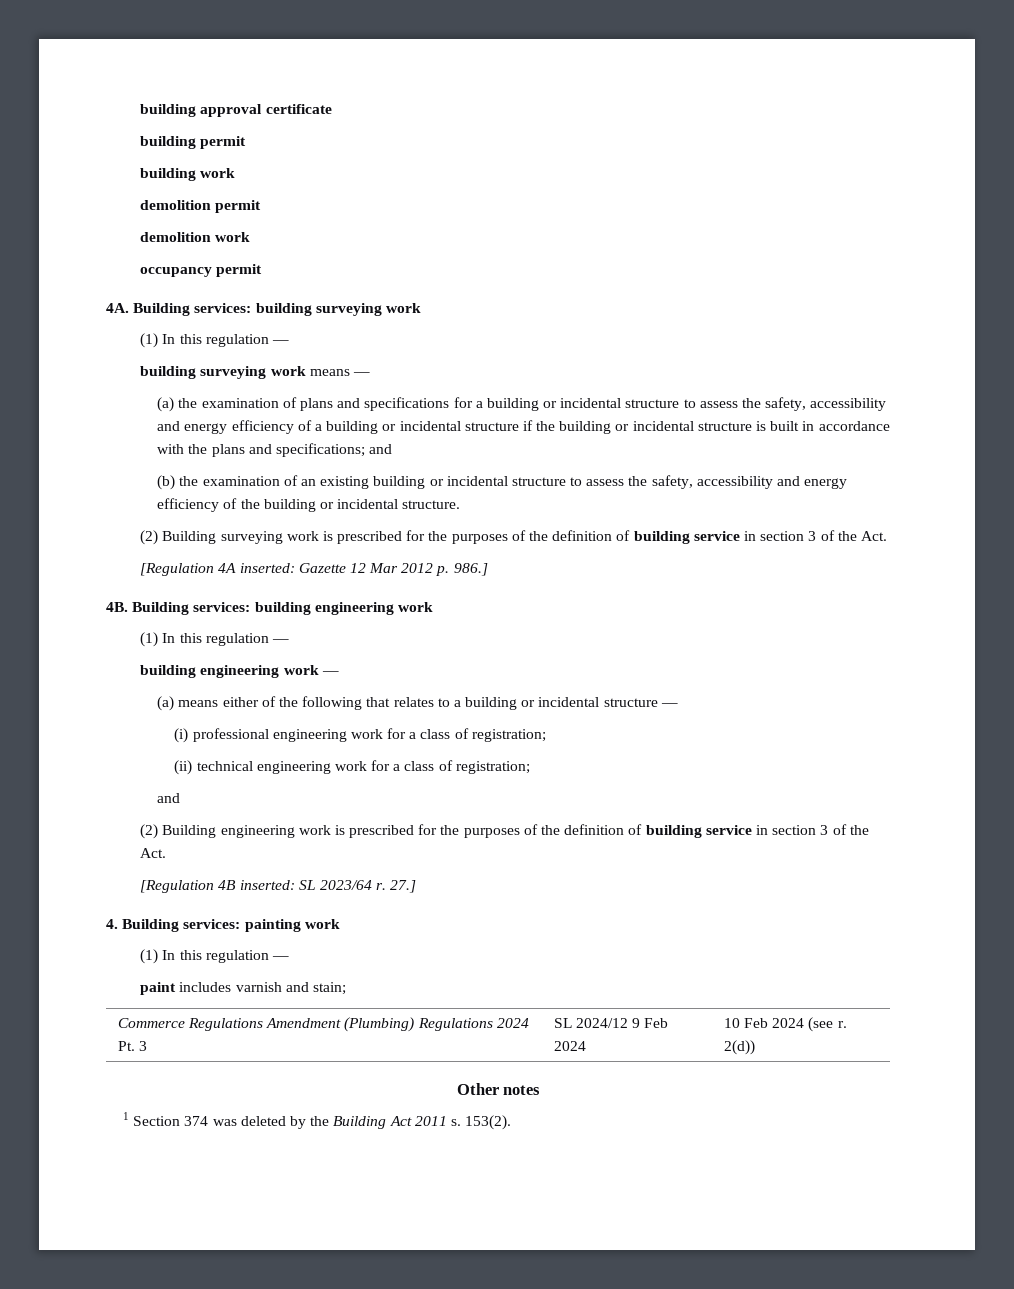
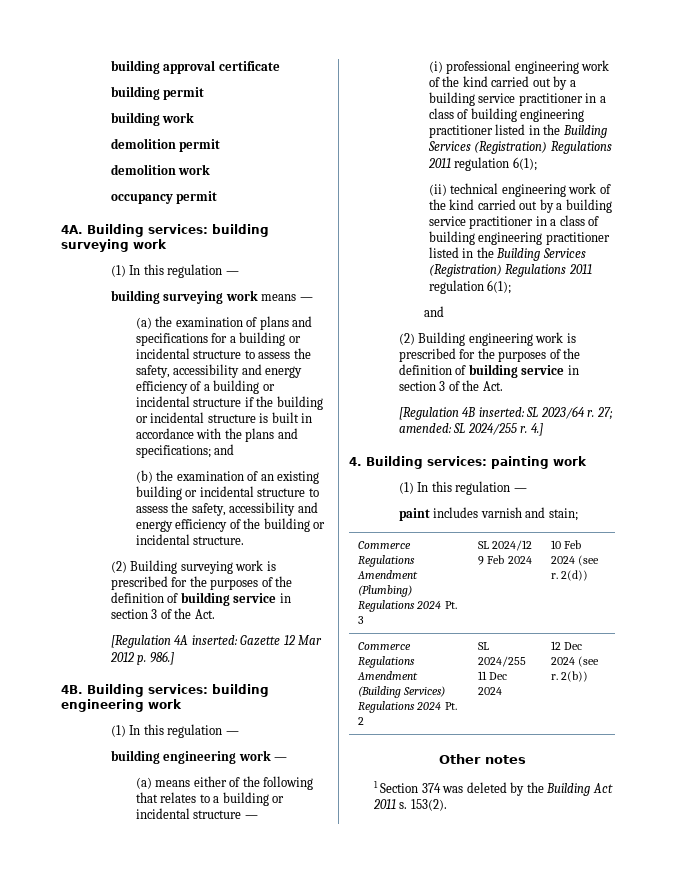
[387,728,546,742] [174,760,530,775] for a class of registration; // (ii) technical engineering work for a class of registration; -> [428,76,576,90] [428,92,606,106] [428,108,585,122] [428,124,607,138] [427,141,612,154] [427,157,537,171] [428,183,611,197] [428,199,612,213] [428,215,600,229] [428,231,610,245] [428,247,586,261] [428,264,592,277] [428,280,512,294] of the kind carried out by a building service practitioner in a class of building engineering practitioner listed in the Building Services (Registration) Regulations 2011 regulation 6(1); // (ii) technical engineering work of the kind carried out by a building service practitioner in a class of building engineering practitioner listed in the Building Services (Registration) Regulations 2011 regulation 6(1);
[390,880,417,893] 27.] -> [596,407,613,420] [398,423,543,436] 27; amended: SL 2024/255 r. 4.]
(755, 1047) none -> [358,642,412,650] [358,656,416,668] [357,671,419,680] [358,686,446,698] [358,701,457,713] [358,717,365,725] [478,642,490,650] [478,656,527,667] [478,671,508,680] [478,687,503,695] [551,641,583,650] [551,656,600,667] [551,671,589,682] // Commerce Regulations Amendment (Building Services) Regulations 2024 Pt. 2 | SL 2024/255 11 Dec 2024 | 12 Dec 2024 (see r. 2(b))

